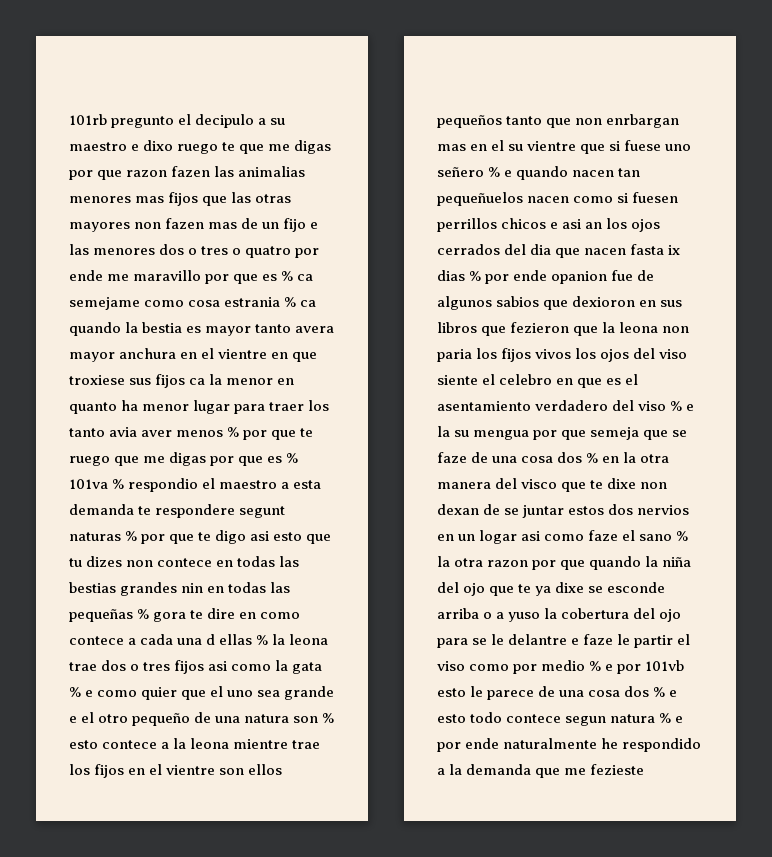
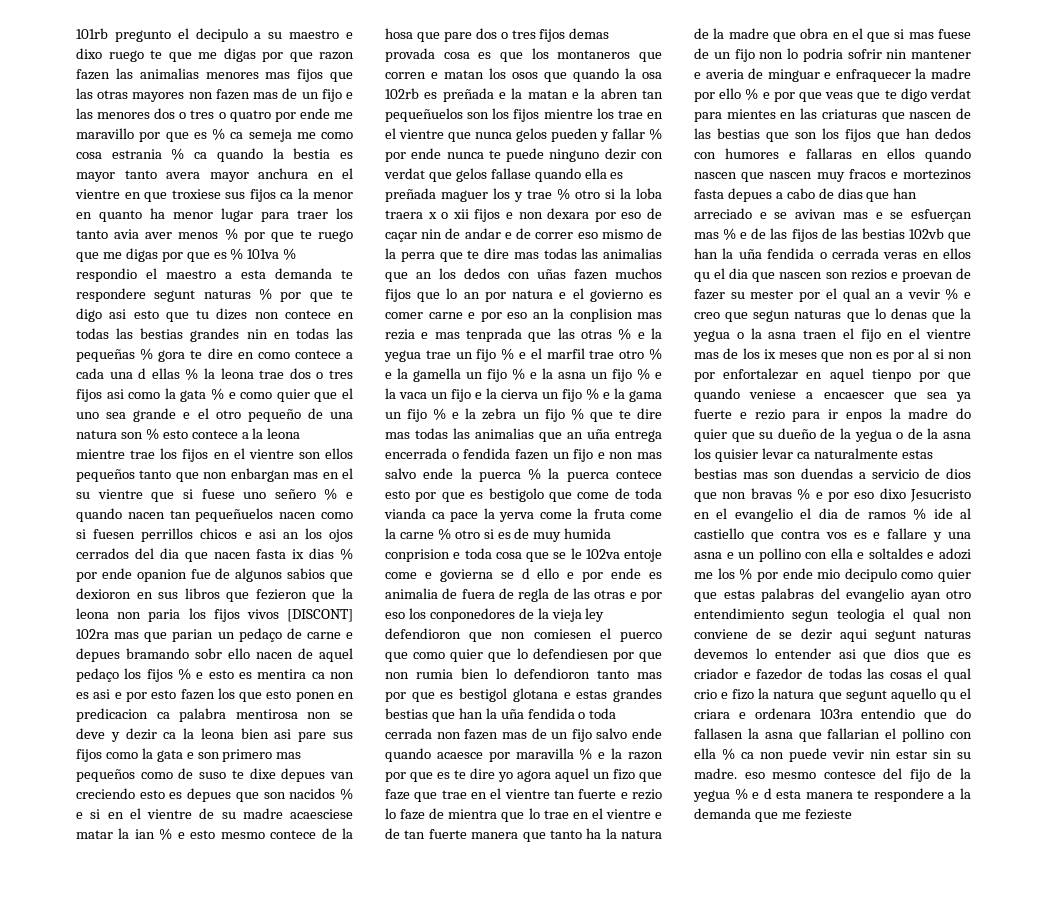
[69,297,140,310] semejame -> [248,129,316,142] semeja me
[606,114,680,128] enrbargan -> [230,468,290,482] enbargan
[575,348,688,362] [437,374,639,388] [437,400,695,411] [437,426,688,440] [437,452,670,463] [437,478,668,492] [437,504,690,518] [437,530,689,544] [437,556,692,570] [437,582,666,596] [437,608,682,622] [437,634,691,648] [437,660,685,674] [437,686,678,700] [437,712,684,726] [437,738,702,752] los ojos del viso siente el celebro en que es el asentamiento verdadero del viso % e la su mengua por que semeja que se faze de una cosa dos % en la otra manera del visco que te dixe non dexan de se juntar estos dos nervios en un logar asi como faze el sano % la otra razon por que quando la niña del ojo que te ya dixe se esconde arriba o a yuso la cobertura del ojo para se le delantre e faze le partir el viso como por medio % e por 101vb esto le parece de una cosa dos % e esto todo contece segun natura % e por ende naturalmente he respondido -> [286,609,353,622] [76,628,353,642] [76,648,353,662] [76,668,354,682] [76,688,355,702] [76,708,353,722] [76,728,353,742] [76,748,302,762] [76,768,355,782] [76,788,354,802] [76,808,353,819] [76,828,354,840] [385,28,610,42] [385,48,662,62] [385,68,662,82] [385,88,663,102] [385,108,663,122] [385,128,662,142] [385,148,663,162] [384,168,624,182] [385,188,662,202] [385,208,662,222] [385,228,662,242] [385,248,662,262] [385,268,662,282] [385,288,662,302] [385,308,662,322] [385,328,662,342] [384,348,662,362] [385,368,662,382] [385,388,662,402] [385,408,662,422] [385,428,662,442] [385,448,662,462] [385,468,662,482] [385,488,662,502] [384,508,662,522] [385,528,612,542] [385,548,662,562] [385,568,662,582] [385,588,662,602] [385,608,605,622] [385,628,662,642] [385,648,662,662] [385,668,662,679] [385,688,662,702] [385,708,617,722] [385,728,662,742] [385,748,663,762] [385,768,662,782] [385,788,662,802] [385,808,662,822] [385,828,662,842] [694,28,971,42] [694,48,971,62] [694,68,971,82] [694,88,971,102] [694,108,971,122] [694,128,971,142] [694,148,971,162] [694,169,971,182] [694,188,918,202] [694,208,972,222] [694,228,971,242] [694,248,971,259] [694,268,971,282] [694,288,971,302] [694,308,971,322] [693,328,971,342] [694,348,972,362] [694,368,971,382] [694,388,971,402] [694,408,971,422] [694,428,971,442] [694,448,933,462] [694,468,971,479] [694,488,971,502] [694,508,971,522] [694,528,971,542] [694,548,971,562] [694,568,971,582] [694,588,971,602] [694,608,972,622] [694,628,971,642] [694,648,971,662] [694,668,971,682] [694,688,971,702] [694,708,971,722] [694,728,972,742] [694,748,971,762] [694,768,971,782] [693,788,944,802] [DISCONT] 102ra mas que parian un pedaço de carne e depues bramando sobr ello nacen de aquel pedaço los fijos % e esto es mentira ca non es asi e por esto fazen los que esto ponen en predicacion ca palabra mentirosa non se deve y dezir ca la leona bien asi pare sus fijos como la gata e son primero mas pequeños como de suso te dixe depues van creciendo esto es depues que son nacidos % e si en el vientre de su madre acaesciese matar la ian % e esto mesmo contece de la hosa que pare dos o tres fijos demas provada cosa es que los montaneros que corren e matan los osos que quando la osa 102rb es preñada e la matan e la abren tan pequeñuelos son los fijos mientre los trae en el vientre que nunca gelos pueden y fallar % por ende nunca te puede ninguno dezir con verdat que gelos fallase quando ella es preñada maguer los y trae % otro si la loba traera x o xii fijos e non dexara por eso de caçar nin de andar e de correr eso mismo de la perra que te dire mas todas las animalias que an los dedos con uñas fazen muchos fijos que lo an por natura e el govierno es comer carne e por eso an la conplision mas rezia e mas tenprada que las otras % e la yegua trae un fijo % e el marfil trae otro % e la gamella un fijo % e la asna un fijo % e la vaca un fijo e la cierva un fijo % e la gama un fijo % e la zebra un fijo % que te dire mas todas las animalias que an uña entrega encerrada o fendida fazen un fijo e non mas salvo ende la puerca % la puerca contece esto por que es bestigolo que come de toda vianda ca pace la yerva come la fruta come la carne % otro si es de muy humida conprision e toda cosa que se le 102va entoje come e govierna se d ello e por ende es animalia de fuera de regla de las otras e por eso los conponedores de la vieja ley defendioron que non comiesen el puerco que como quier que lo defendiesen por que non rumia bien lo defendioron tanto mas por que es bestigol glotana e estas grandes bestias que han la uña fendida o toda cerrada non fazen mas de un fijo salvo ende quando acaesce por maravilla % e la razon por que es te dire yo agora aquel un fizo que faze que trae en el vientre tan fuerte e rezio lo faze de mientra que lo trae en el vientre e de tan fuerte manera que tanto ha la natura de la madre que obra en el que si mas fuese de un fijo non lo podria sofrir nin mantener e averia de minguar e enfraquecer la madre por ello % e por que veas que te digo verdat para mientes en las criaturas que nascen de las bestias que son los fijos que han dedos con humores e fallaras en ellos quando nascen que nascen muy fracos e mortezinos fasta depues a cabo de dias que han arreciado e se avivan mas e se esfuerçan mas % e de las fijos de las bestias 102vb que han la uña fendida o cerrada veras en ellos qu el dia que nascen son rezios e proevan de fazer su mester por el qual an a vevir % e creo que segun naturas que lo denas que la yegua o la asna traen el fijo en el vientre mas de los ix meses que non es por al si non por enfortalezar en aquel tienpo por que quando veniese a encaescer que sea ya fuerte e rezio para ir enpos la madre do quier que su dueño de la yegua o de la asna los quisier levar ca naturalmente estas bestias mas son duendas a servicio de dios que non bravas % e por eso dixo Jesucristo en el evangelio el dia de ramos % ide al castiello que contra vos es e fallare y una asna e un pollino con ella e soltaldes e adozi me los % por ende mio decipulo como quier que estas palabras del evangelio ayan otro entendimiento segun teologia el qual non conviene de se dezir aqui segunt naturas devemos lo entender asi que dios que es criador e fazedor de todas las cosas el qual crio e fizo la natura que segunt aquello qu el criara e ordenara 103ra entendio que do fallasen la asna que fallarian el pollino con ella % ca non puede vevir nin estar sin su madre. eso mesmo contesce del fijo de la yegua % e d esta manera te respondere

